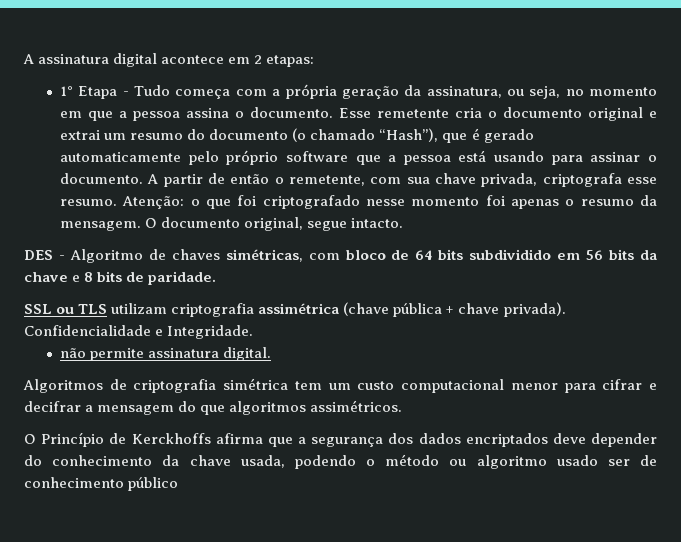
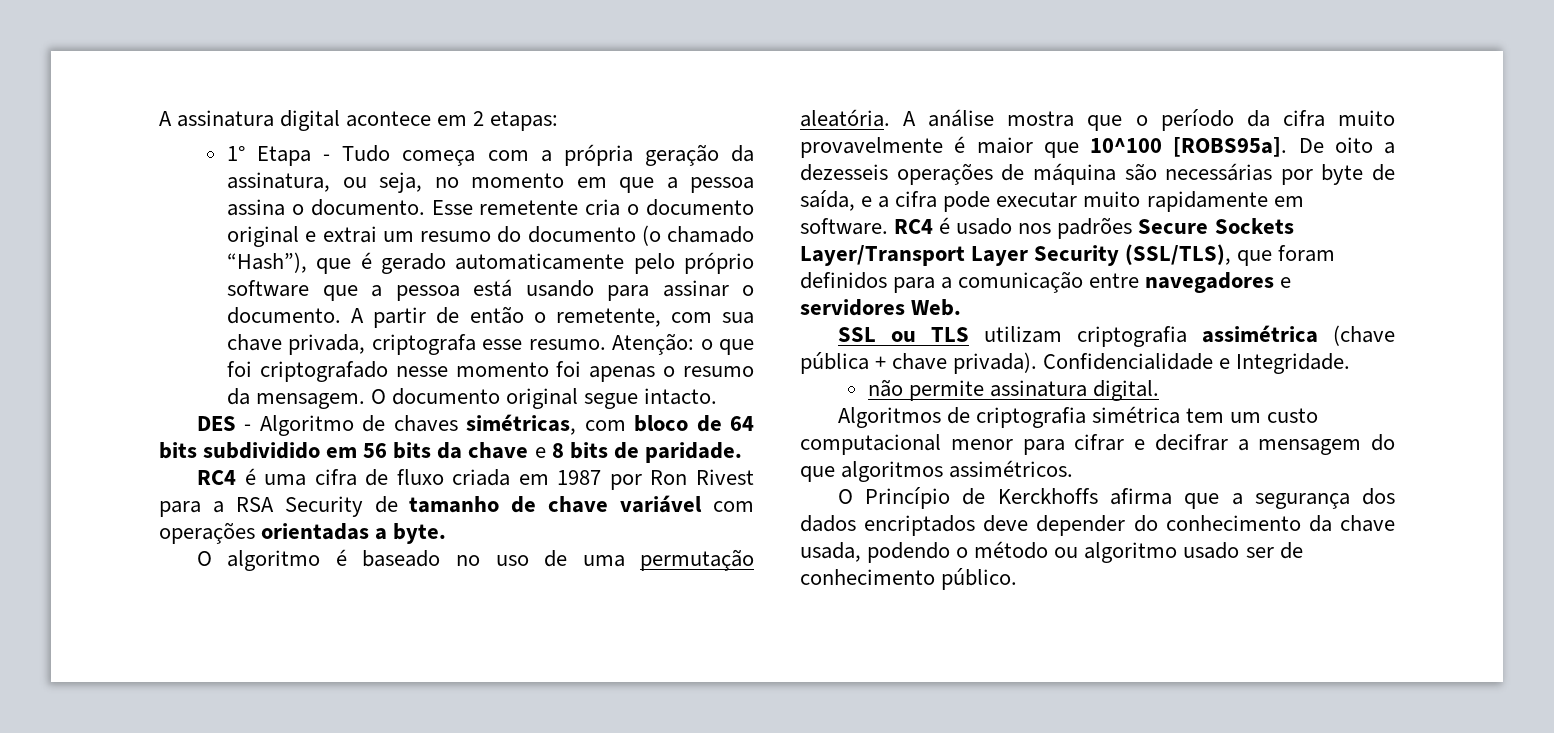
[244,217,304,231] original, -> [506,388,579,409] original
(217, 278) none -> [196,468,755,490] [159,495,754,517] [159,522,447,544] [196,549,754,571] [800,109,1395,131] [800,136,1395,158] [800,163,1395,185] [800,190,1304,212] [800,217,1294,239] [800,244,1336,266] [800,271,1292,293] [800,299,962,316] // RC4 é uma cifra de fluxo criada em 1987 por Ron Rivest para a RSA Security de tamanho de chave variável com operações orientadas a byte. // O algoritmo é baseado no uso de uma permutação aleatória. A análise mostra que o período da cifra muito provavelmente é maior que 10^100 [ROBS95a]. De oito a dezesseis operações de máquina são necessárias por byte de saída, e a cifra pode executar muito rapidamente em software. RC4 é usado nos padrões Secure Sockets Layer/Transport Layer Security (SSL/TLS), que foram definidos para a comunicação entre navegadores e servidores Web.
[128,477,179,491] público -> [941,568,1018,590] público.

